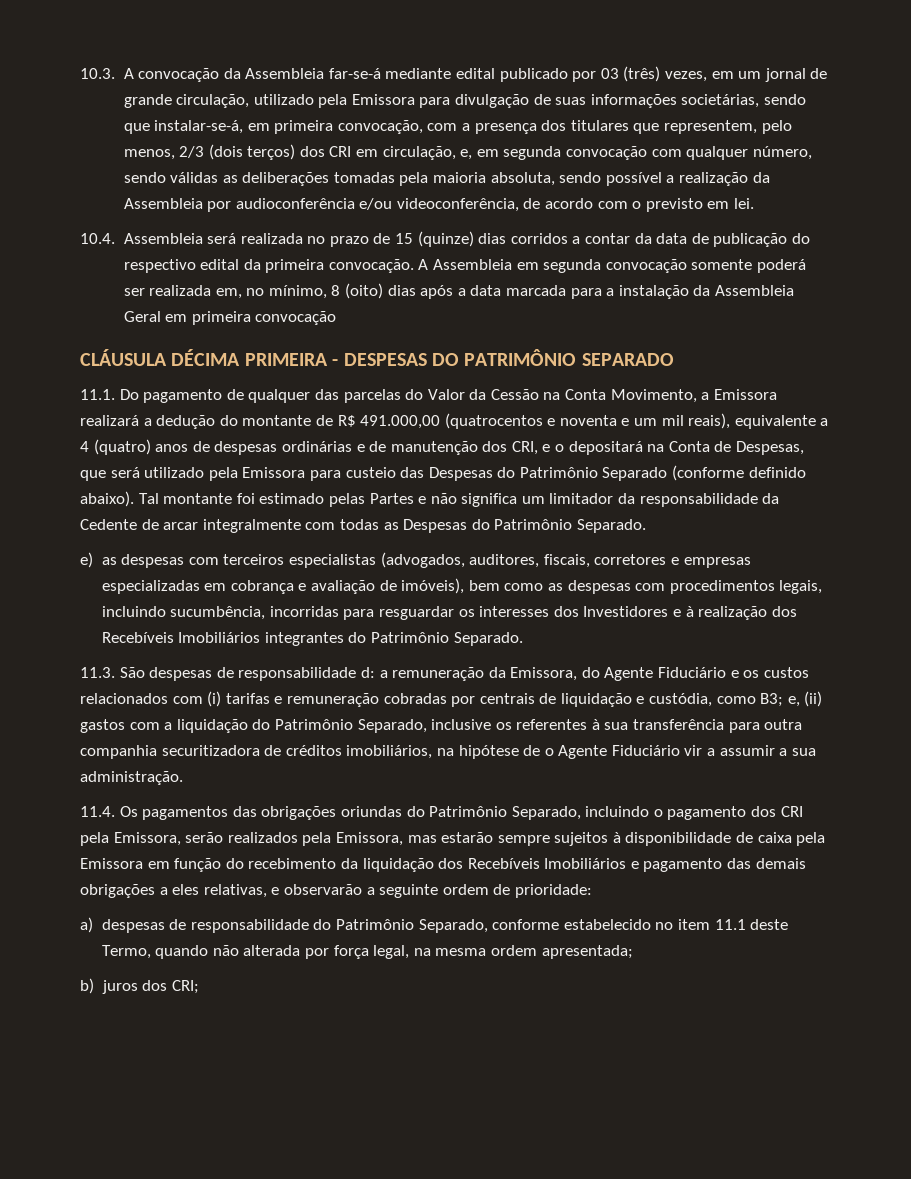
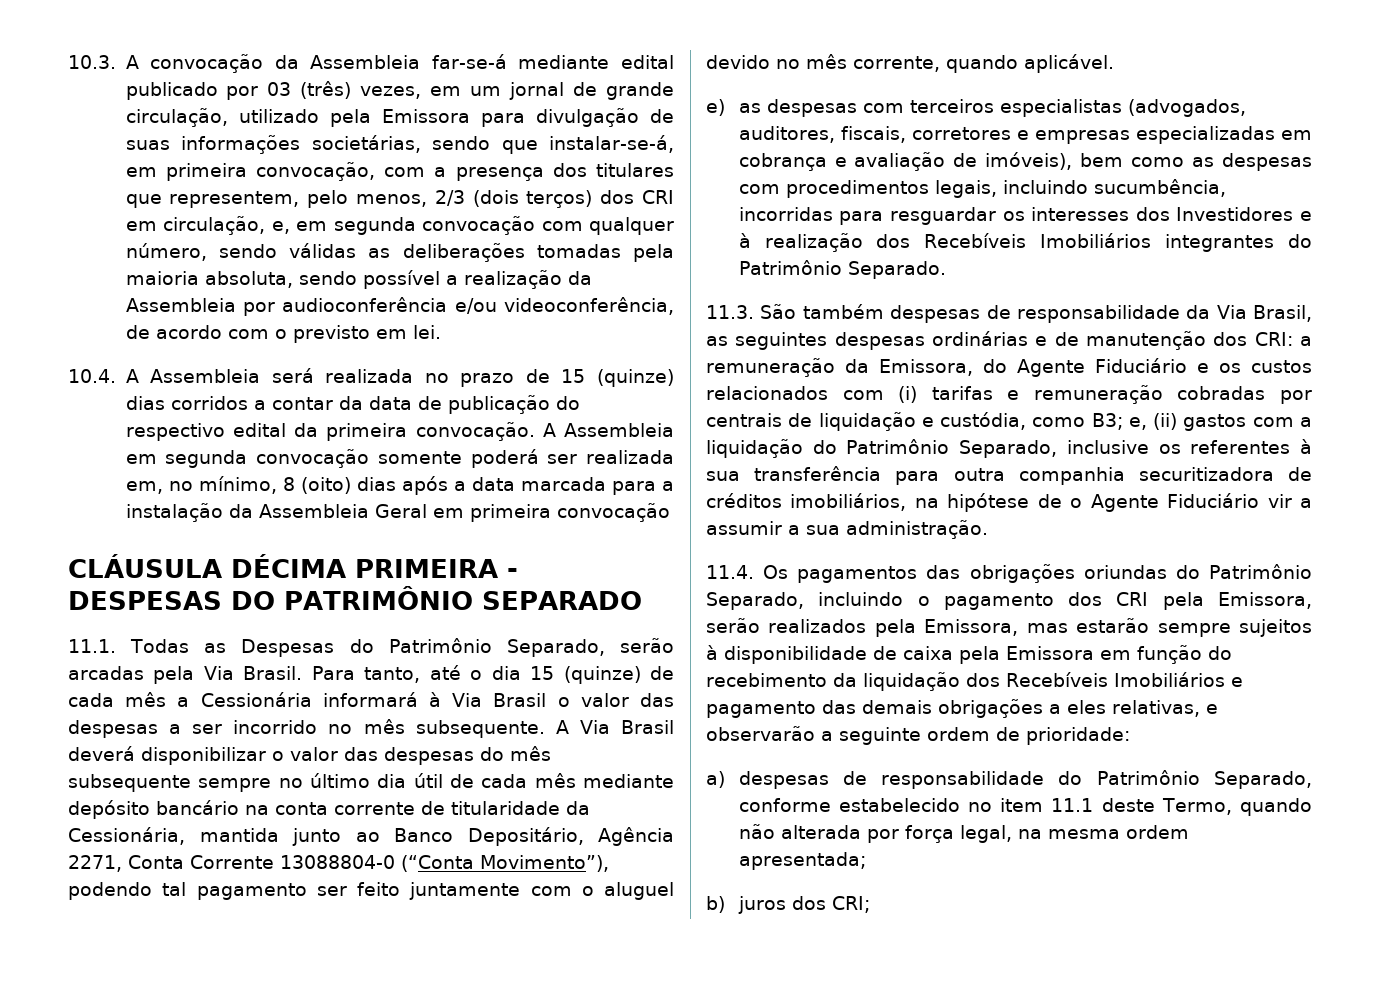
(115, 238) none -> [125,369,139,383] A
[119,389,777,403] [80,413,829,429] [80,439,805,455] [80,465,806,481] [80,491,780,507] [80,519,646,533] Do pagamento de qualquer das parcelas do Valor da Cessão na Conta Movimento, a Emissora realizará a dedução do montante de R$ 491.000,00 (quatrocentos e noventa e um mil reais), equivalente a 4 (quatro) anos de despesas ordinárias e de manutenção dos CRI, e o depositará na Conta de Despesas, que será utilizado pela Emissora para custeio das Despesas do Patrimônio Separado (conforme definido abaixo). Tal montante foi estimado pelas Partes e não significa um limitador da responsabilidade da Cedente de arcar integralmente com todas as Despesas do Patrimônio Separado. -> [130,638,674,657] [68,665,675,684] [68,692,674,707] [68,719,674,738] [68,746,551,765] [68,773,674,792] [68,800,590,819] [68,827,674,846] [68,855,609,872] [68,882,674,900] [706,54,1114,73] Todas as Despesas do Patrimônio Separado, serão arcadas pela Via Brasil. Para tanto, até o dia 15 (quinze) de cada mês a Cessionária informará à Via Brasil o valor das despesas a ser incorrido no mês subsequente. A Via Brasil deverá disponibilizar o valor das despesas do mês subsequente sempre no último dia útil de cada mês mediante depósito bancário na conta corrente de titularidade da Cessionária, mantida junto ao Banco Depositário, Agência 2271, Conta Corrente 13088804-0 (“Conta Movimento”), podendo tal pagamento ser feito juntamente com o aluguel devido no mês corrente, quando aplicável.
[149,667,375,681] despesas de responsabilidade d: -> [802,304,1312,323] [706,331,1293,350] também despesas de responsabilidade da Via Brasil, as seguintes despesas ordinárias e de manutenção dos CRI:

